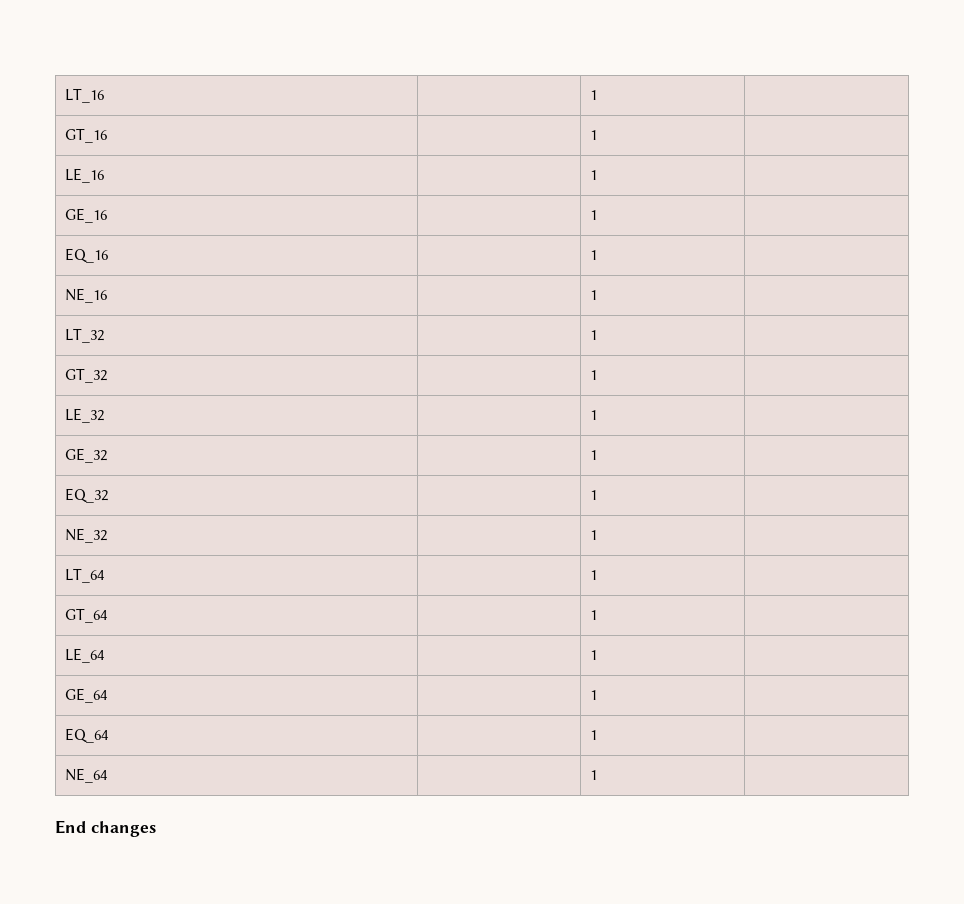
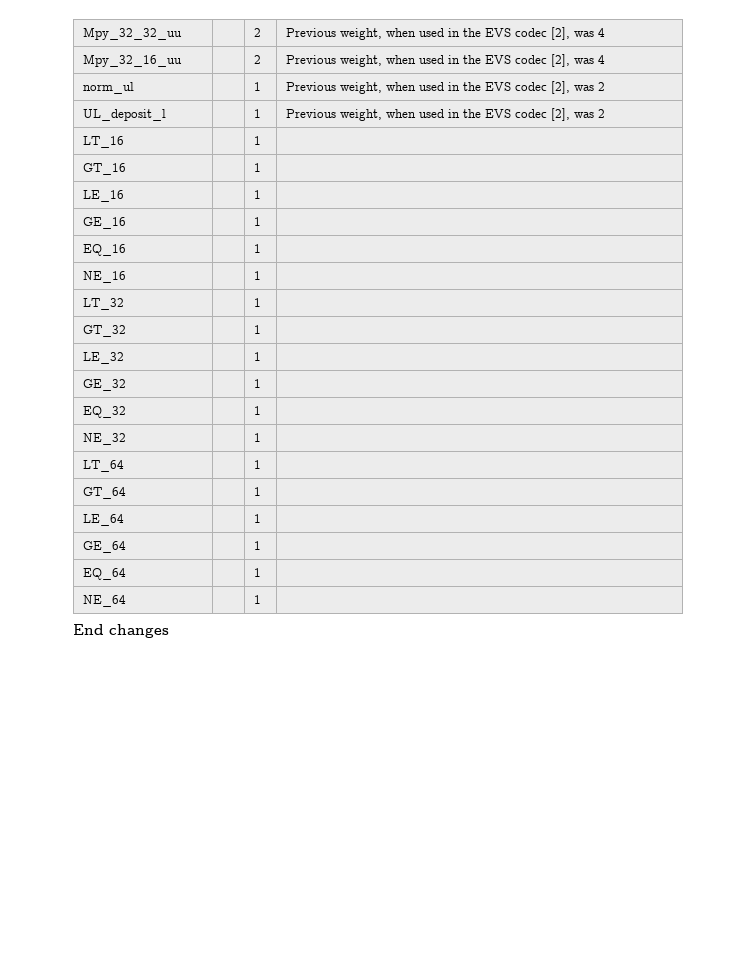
(65, 95) none -> [82,27,182,40] [253,28,261,37] [285,27,605,40] [82,54,182,67] [253,55,261,64] [285,54,605,67] [82,82,134,94] [253,82,261,91] [285,81,605,94] [82,109,166,121] [253,109,261,118] [285,108,605,121] Mpy_32_32_uu | | 2 | Previous weight, when used in the EVS codec [2], was 4 // Mpy_32_16_uu | | 2 | Previous weight, when used in the EVS codec [2], was 4 // norm_ul | | 1 | Previous weight, when used in the EVS codec [2], was 2 // UL_deposit_l | | 1 | Previous weight, when used in the EVS codec [2], was 2 //

